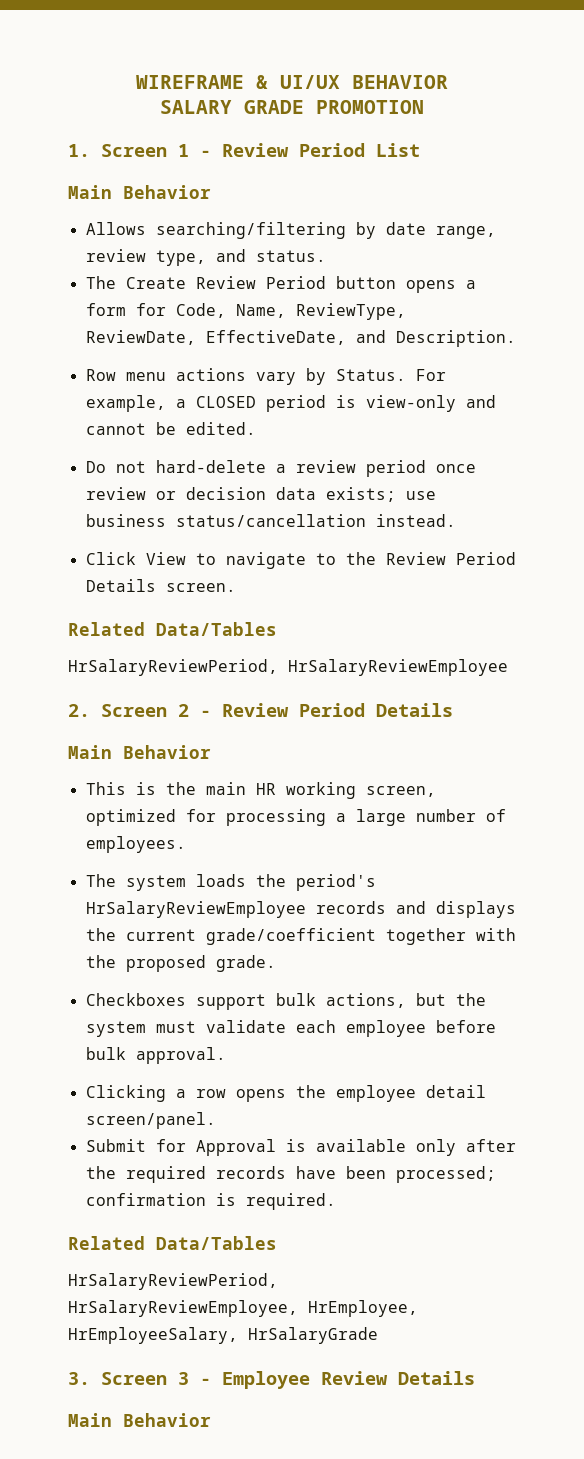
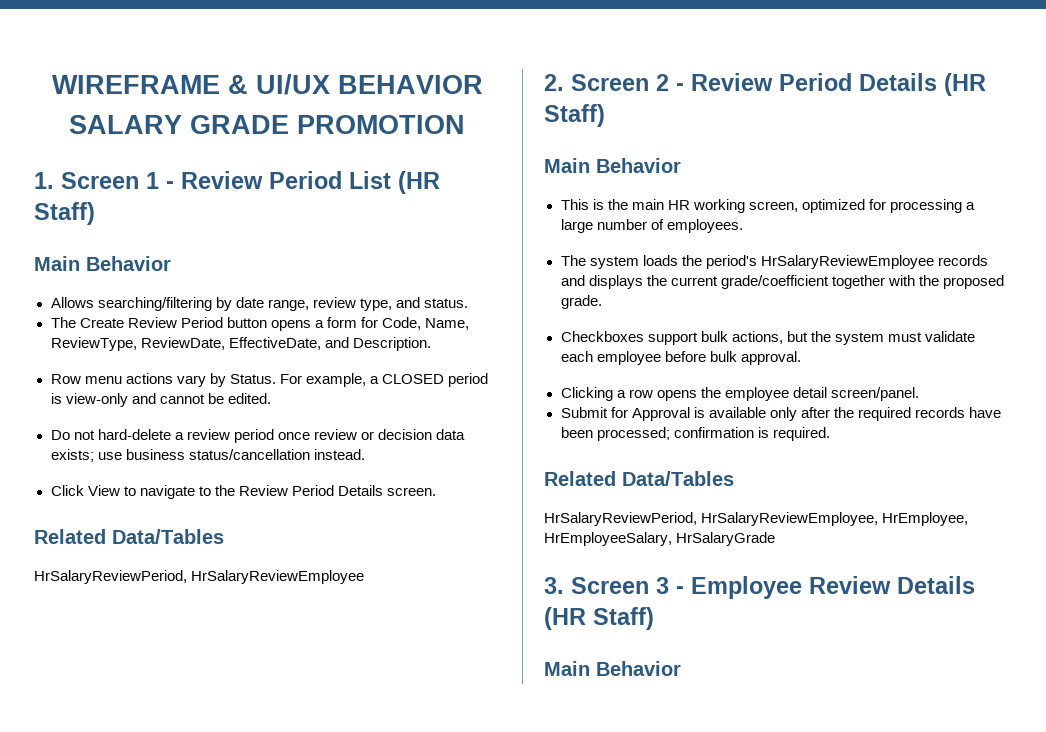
(420, 150) none -> [398,171,440,194] [34,202,95,225] (HR Staff)
(453, 710) none -> [944,73,986,96] [544,104,605,127] (HR Staff)
(475, 1378) none -> [544,607,654,630] (HR Staff)

